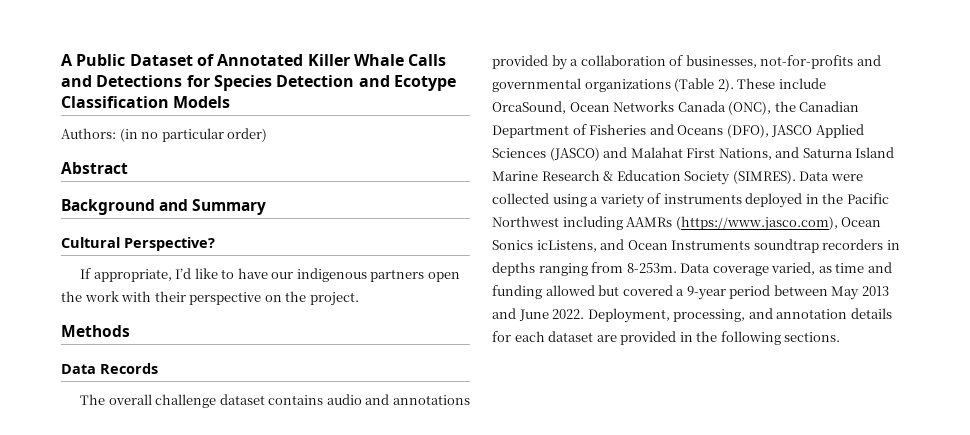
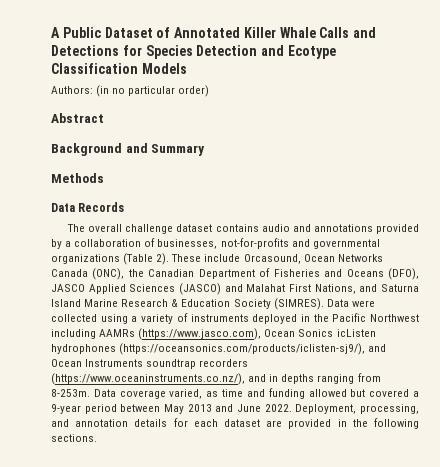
[61,237,215,251] [80,268,460,282] [61,291,359,306] // Cultural Perspective? // If appropriate, I’d like to have our indigenous partners open the work with their perspective on the project. -> (206, 150) none
[492,101,566,114] OrcaSound, -> [243,254,301,264] Orcasound,
[536,240,597,252] icListens, -> [336,329,376,337] [51,343,366,355] icListen hydrophones (https://oceansonics.com/products/iclisten-sj9/),
(884, 244) none -> [51,373,267,385] (https://www.oceaninstruments.co.nz/), and

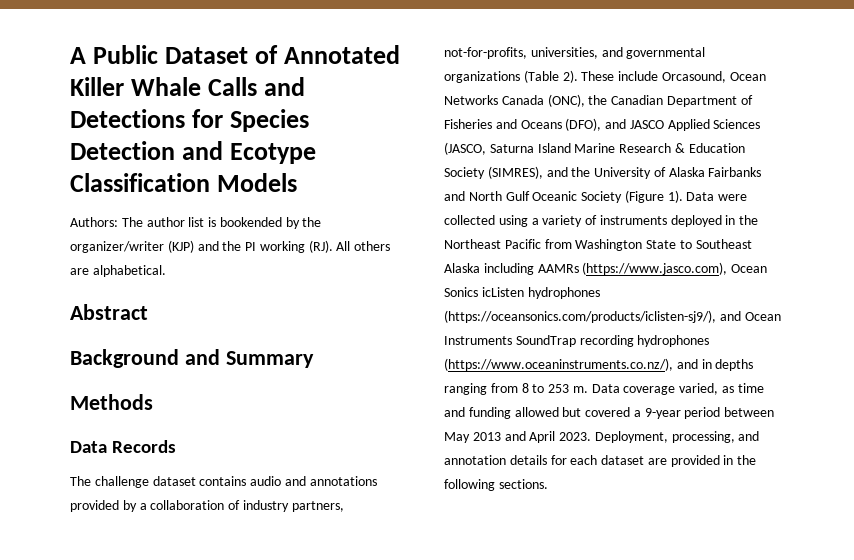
[96,85,210,97] (in no particular order) -> [121,217,322,229] [70,240,391,253] [70,265,166,277] The author list is bookended by the organizer/writer (KJP) and the PI working (RJ). All others are alphabetical.
[88,224,123,232] overall -> (91, 481) none
[157,238,289,249] businesses, not-for-profits -> [242,500,344,512] [444,47,598,59] industry partners, not-for-profits, universities,
(419, 274) none -> [605,119,627,129] and
[178,283,378,295] (JASCO) and Malahat First Nations, and -> [444,142,486,155] (JASCO,
[273,298,324,310] (SIMRES). -> [487,166,762,179] [444,190,683,203] (SIMRES), and the University of Alaska Fairbanks and North Gulf Oceanic Society (Figure 1).
[332,313,419,322] Pacific Northwest -> [444,239,752,251] [444,263,480,273] Northeast Pacific from Washington State to Southeast Alaska
[146,359,249,369] soundtrap recorders -> [515,335,710,347] SoundTrap recording hydrophones
[51,389,90,397] 8-253m. -> [521,383,588,393] 8 to 253 m.
[236,404,292,412] June 2022. -> [529,431,592,443] April 2023.

